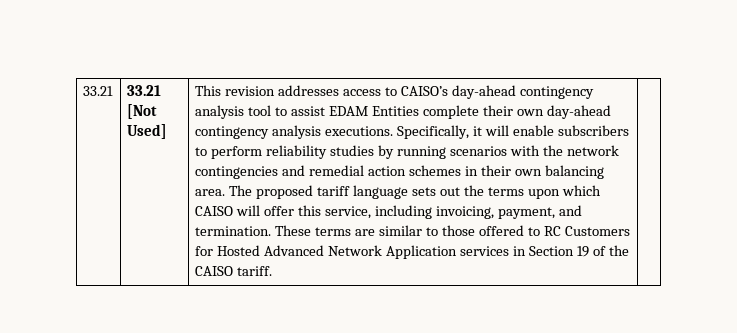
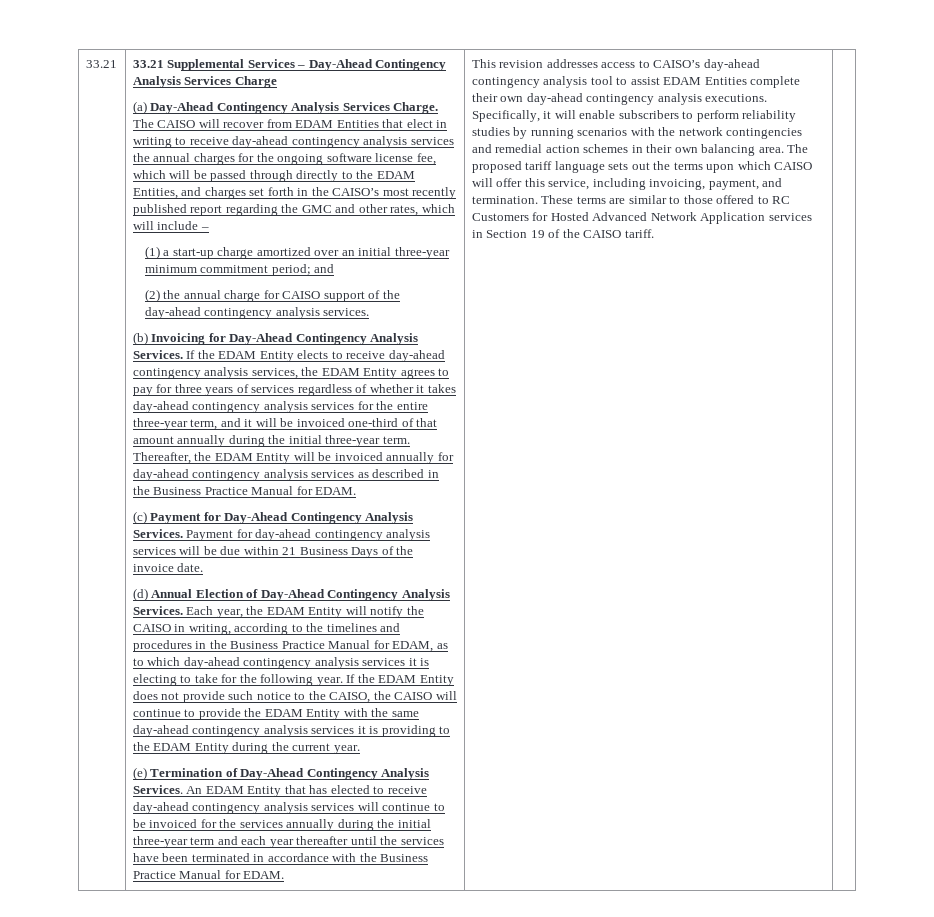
[127,104,158,119] [127,124,168,139] [Not Used] -> [167,59,447,71] [132,76,277,88] [132,101,439,114] [132,119,448,128] [132,136,454,148] [132,153,436,165] [132,170,415,182] [132,187,457,199] [132,204,455,216] [132,221,209,230] [144,246,450,259] [144,264,335,276] [144,289,400,302] [144,307,370,319] [132,332,419,345] [132,350,445,362] [132,367,450,379] [132,384,456,396] [132,401,428,413] [132,418,438,430] [132,435,410,447] [132,452,454,464] [132,469,439,481] [132,486,357,495] [132,511,414,524] [132,529,431,541] [132,546,414,558] [132,563,204,572] [132,588,450,601] [132,606,424,618] [132,623,401,635] [132,640,448,652] [132,657,430,669] [132,674,454,686] [132,691,457,703] [132,708,419,720] [132,725,451,737] [132,742,360,754] [132,767,430,780] [132,785,427,797] [132,802,445,814] [132,819,431,831] [132,836,444,848] [132,853,429,862] [132,870,285,879] Supplemental Services – Day-Ahead Contingency Analysis Services Charge // (a) Day-Ahead Contingency Analysis Services Charge. The CAISO will recover from EDAM Entities that elect in writing to receive day-ahead contingency analysis services the annual charges for the ongoing software license fee, which will be passed through directly to the EDAM Entities, and charges set forth in the CAISO’s most recently published report regarding the GMC and other rates, which will include – // (1) a start-up charge amortized over an initial three-year minimum commitment period; and // (2) the annual charge for CAISO support of the day-ahead contingency analysis services. // (b) Invoicing for Day-Ahead Contingency Analysis Services. If the EDAM Entity elects to receive day-ahead contingency analysis services, the EDAM Entity agrees to pay for three years of services regardless of whether it takes day-ahead contingency analysis services for the entire three-year term, and it will be invoiced one-third of that amount annually during the initial three-year term. Thereafter, the EDAM Entity will be invoiced annually for day-ahead contingency analysis services as described in the Business Practice Manual for EDAM. // (c) Payment for Day-Ahead Contingency Analysis Services. Payment for day-ahead contingency analysis services will be due within 21 Business Days of the invoice date. // (d) Annual Election of Day-Ahead Contingency Analysis Services. Each year, the EDAM Entity will notify the CAISO in writing, according to the timelines and procedures in the Business Practice Manual for EDAM, as to which day-ahead contingency analysis services it is electing to take for the following year. If the EDAM Entity does not provide such notice to the CAISO, the CAISO will continue to provide the EDAM Entity with the same day-ahead contingency analysis services it is providing to the EDAM Entity during the current year. // (e) Termination of Day-Ahead Contingency Analysis Services. An EDAM Entity that has elected to receive day-ahead contingency analysis services will continue to be invoiced for the services annually during the initial three-year term and each year thereafter until the services have been terminated in accordance with the Business Practice Manual for EDAM.

